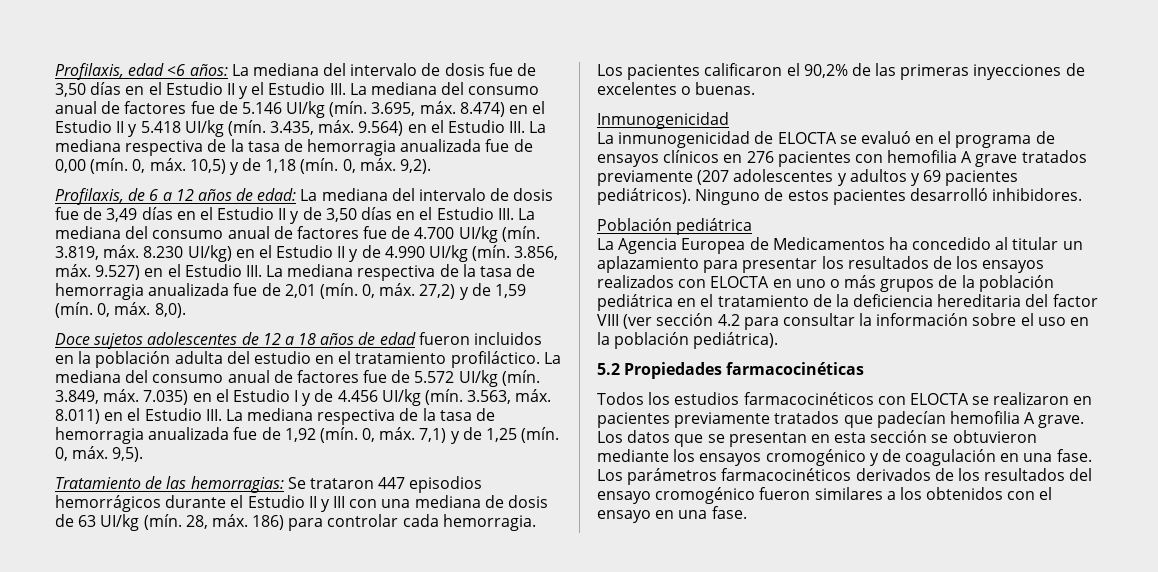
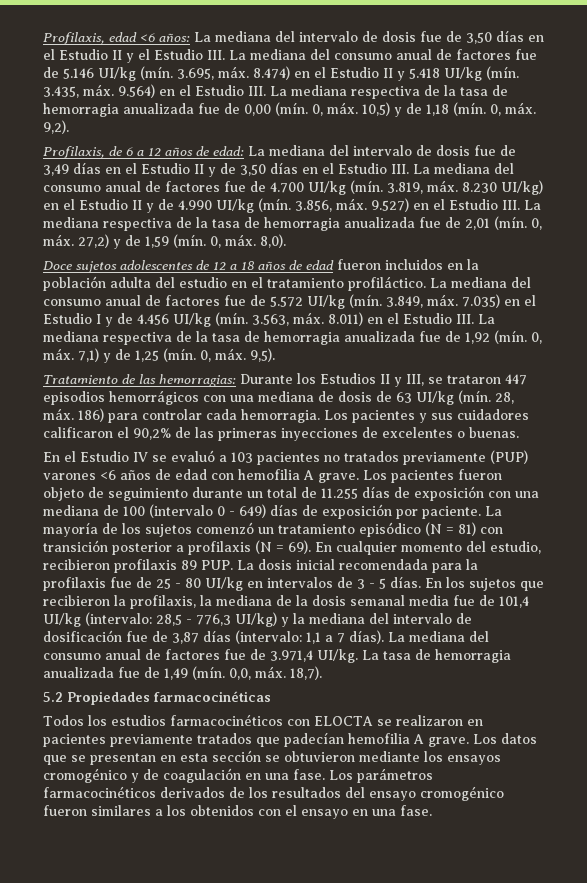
[287,476,483,493] [55,495,346,512] Se trataron 447 episodios hemorrágicos durante el Estudio II y III -> [240,373,527,387] [43,390,199,405] Durante los Estudios II y III, se trataron 447 episodios hemorrágicos
(701, 72) none -> [419,409,529,423] y sus cuidadores
[597,112,729,129] [597,131,1055,148] [597,150,1087,167] [597,169,1019,186] [597,188,1083,205] [597,218,753,235] [597,237,1083,254] [597,256,1045,273] [597,275,1054,292] [597,294,1098,311] [597,313,1090,330] [597,332,779,349] Inmunogenicidad // La inmunogenicidad de ELOCTA se evaluó en el programa de ensayos clínicos en 276 pacientes con hemofilia A grave tratados previamente (207 adolescentes y adultos y 69 pacientes pediátricos). Ninguno de estos pacientes desarrolló inhibidores. // Población pediátrica // La Agencia Europea de Medicamentos ha concedido al titular un aplazamiento para presentar los resultados de los ensayos realizados con ELOCTA en uno o más grupos de la población pediátrica en el tratamiento de la deficiencia hereditaria del factor VIII (ver sección 4.2 para consultar la información sobre el uso en la población pediátrica). -> [43,450,528,465] [43,469,502,483] [43,486,539,501] [43,504,502,519] [43,522,503,537] [43,540,541,555] [43,559,478,573] [43,576,544,591] [43,595,529,609] [43,612,472,627] [43,630,489,644] [43,649,511,663] [43,666,322,680] En el Estudio IV se evaluó a 103 pacientes no tratados previamente (PUP) varones <6 años de edad con hemofilia A grave. Los pacientes fueron objeto de seguimiento durante un total de 11.255 días de exposición con una mediana de 100 (intervalo 0 - 649) días de exposición por paciente. La mayoría de los sujetos comenzó un tratamiento episódico (N = 81) con transición posterior a profilaxis (N = 69). En cualquier momento del estudio, recibieron profilaxis 89 PUP. La dosis inicial recomendada para la profilaxis fue de 25 - 80 UI/kg en intervalos de 3 - 5 días. En los sujetos que recibieron la profilaxis, la mediana de la dosis semanal media fue de 101,4 UI/kg (intervalo: 28,5 - 776,3 UI/kg) y la mediana del intervalo de dosificación fue de 3,87 días (intervalo: 1,1 a 7 días). La mediana del consumo anual de factores fue de 3.971,4 UI/kg. La tasa de hemorragia anualizada fue de 1,49 (mín. 0,0, máx. 18,7).

